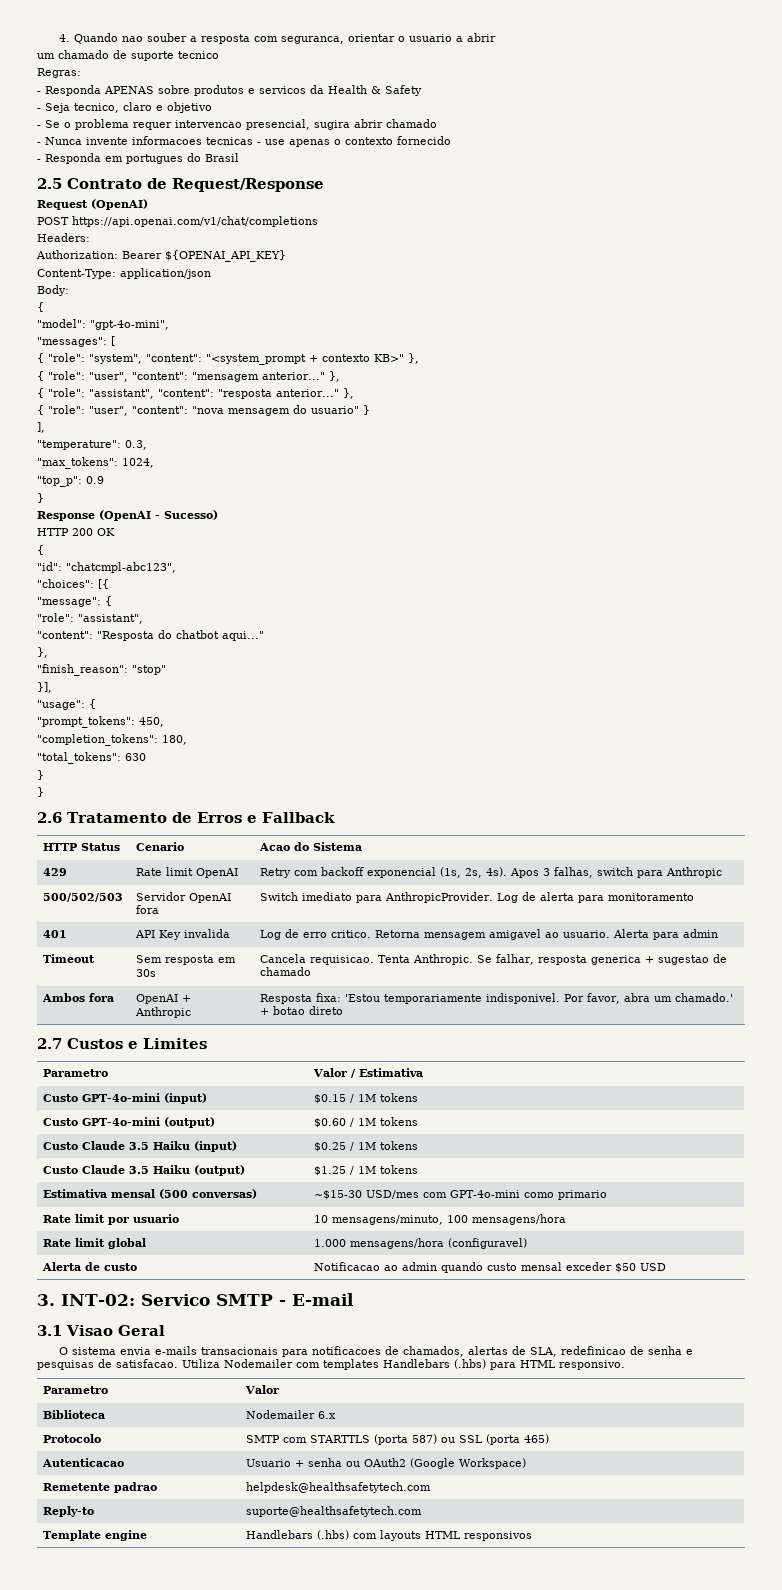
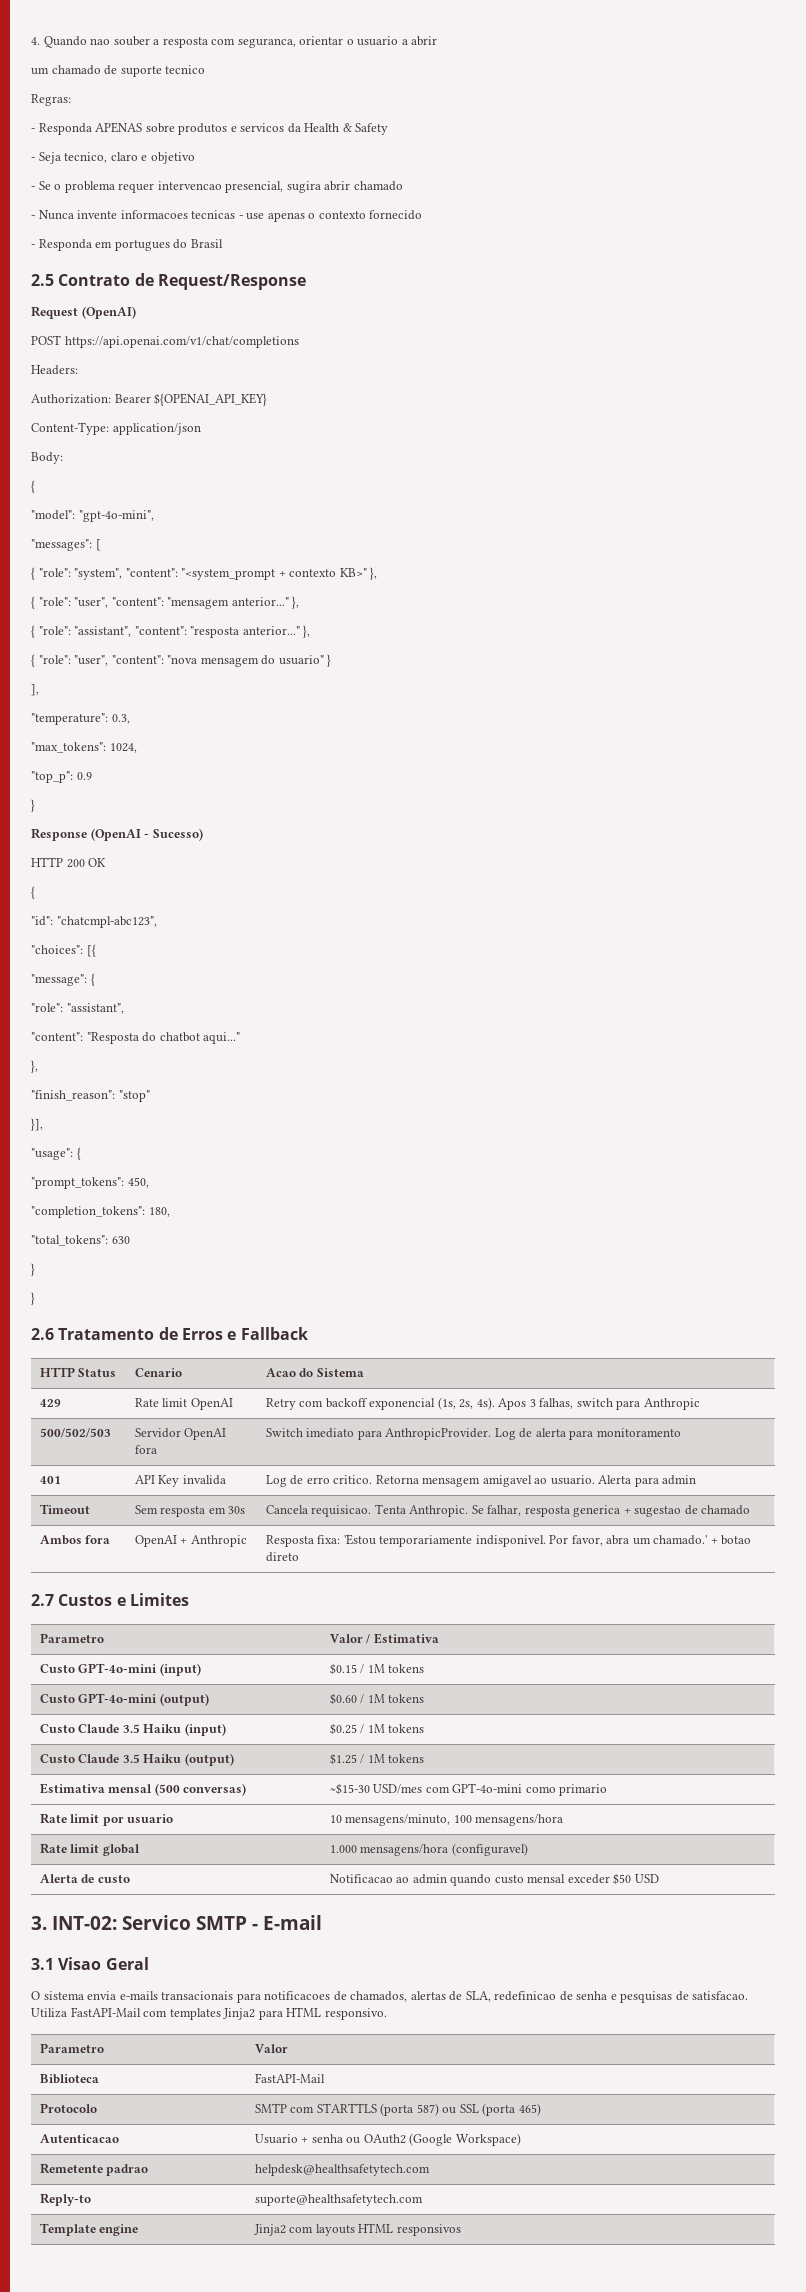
[224,1359,293,1368] Nodemailer -> [70,2007,141,2017] FastAPI-Mail
[383,1359,486,1369] Handlebars (.hbs) -> [223,2008,256,2020] Jinja2
[246,1410,337,1419] Nodemailer 6.x -> [254,2073,325,2083] FastAPI-Mail
[246,1530,350,1540] Handlebars (.hbs) -> [253,2224,286,2236] Jinja2

